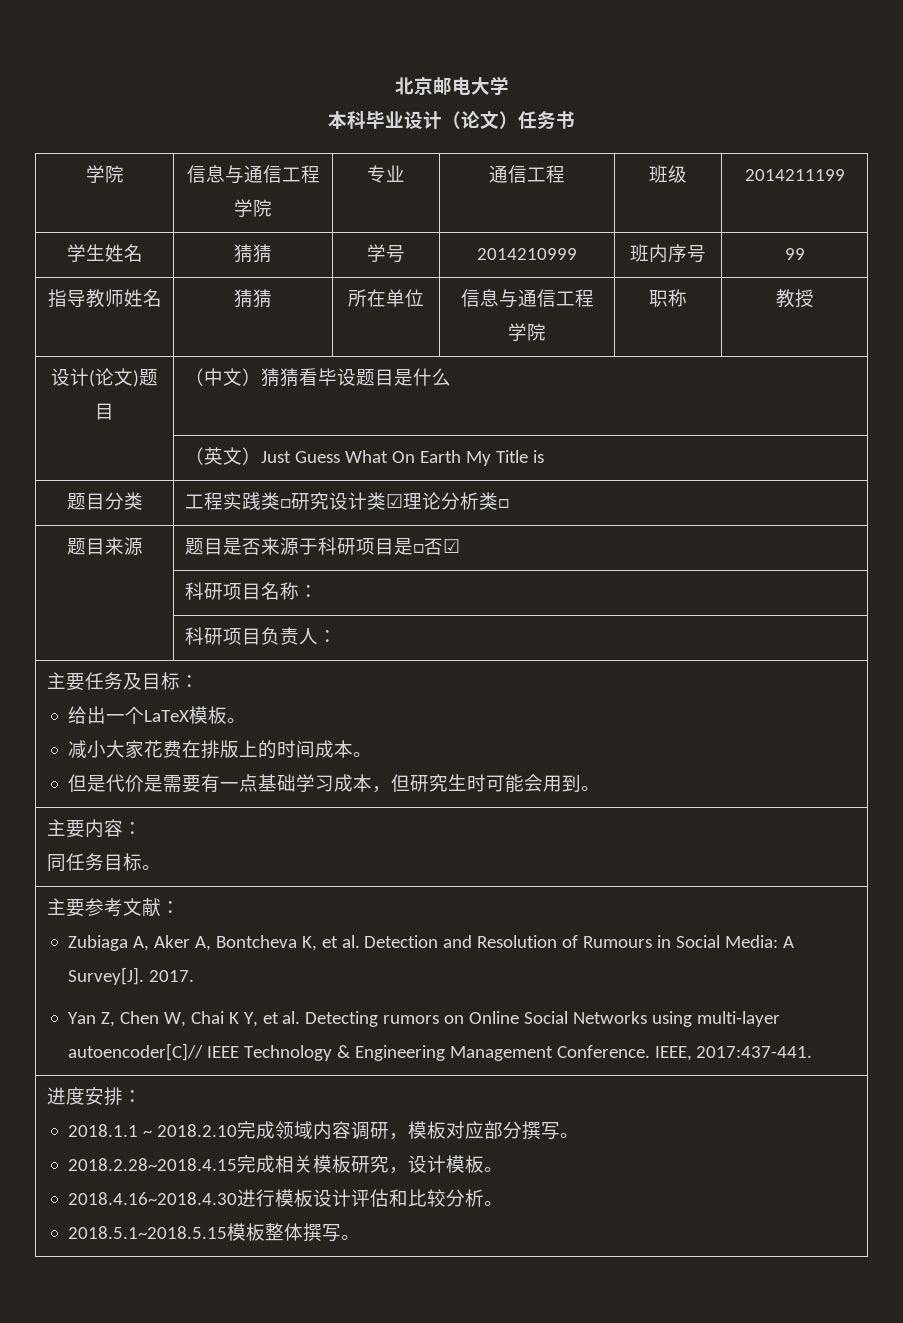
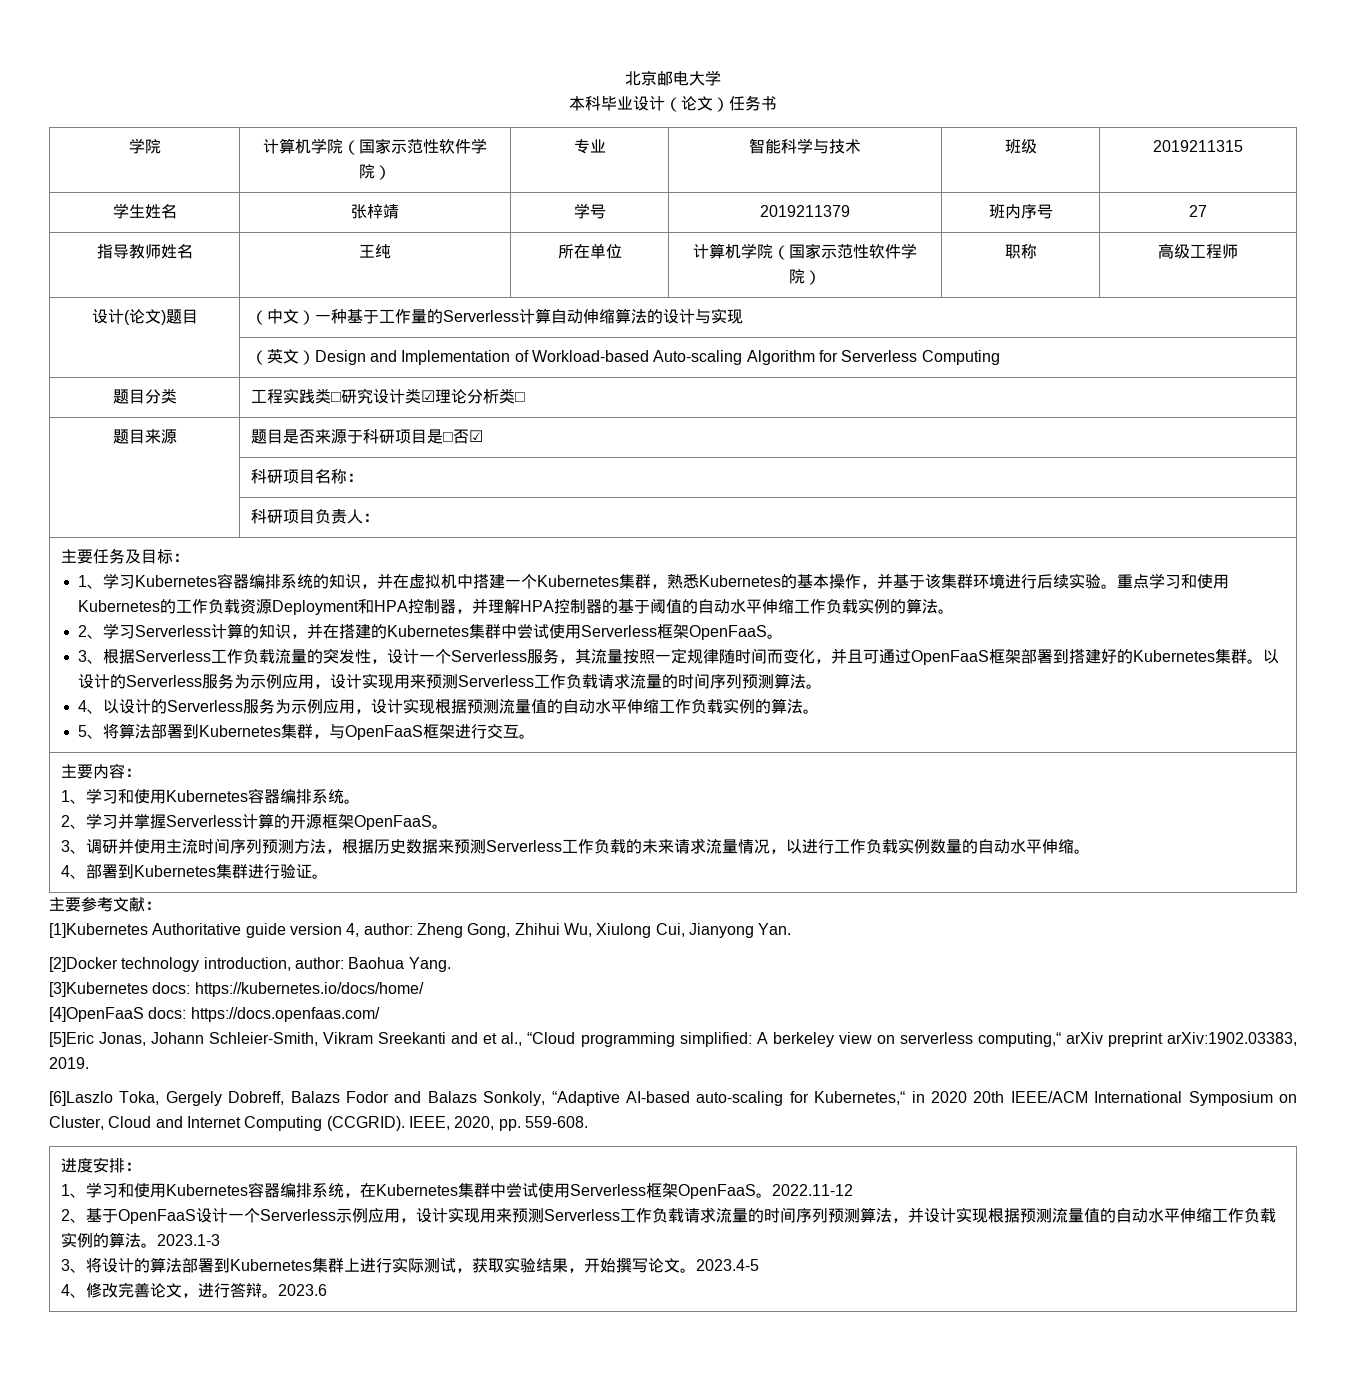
[186,165,320,184] [234,199,272,217] [367,165,405,183] [489,165,565,183] 信息与通信工程学院 | 专业 | 通信工程 -> [263,138,487,155] [359,164,391,180] [573,139,606,154] [749,138,861,154] 计算机学院（国家示范性软件学院） | 专业 | 智能科学与技术
[744,169,845,181] 2014211199 -> [1153,140,1243,152] 2019211315
[234,244,272,263] 猜猜 -> [351,204,399,219] 张梓靖
[477,248,577,260] 2014210999 -> [760,205,850,217] 2019211379
[784,248,805,260] 99 -> [1189,205,1207,217] 27
[234,289,272,308] 猜猜 -> [359,244,391,259] 王纯
[460,289,594,308] [508,323,546,341] 信息与通信工程学院 -> [693,243,917,260] [789,269,821,285] 计算机学院（国家示范性软件学院）
[775,289,814,308] 教授 -> [1158,243,1238,259] 高级工程师
[261,368,452,387] [185,447,545,466] 猜猜看毕设题目是什么 // | （英文）Just Guess What On Earth My Title is -> [314,308,743,324] [250,349,1000,365] 一种基于工作量的Serverless计算自动伸缩算法的设计与实现 // | （英文）Design and Implementation of Workload-based Auto-scaling Algorithm for Serverless Computing
[67,706,246,724] [67,740,372,759] [67,774,600,793] [47,819,143,838] [47,853,162,872] [47,898,181,917] [67,935,795,951] [67,967,194,985] [67,1011,781,1027] [67,1043,813,1061] [47,1087,143,1106] [67,1121,579,1140] [67,1155,503,1174] [67,1189,503,1207] [67,1223,360,1242] 给出一个LaTeX模板。 // 减小大家花费在排版上的时间成本。 // 但是代价是需要有一点基础学习成本，但研究生时可能会用到。 // 主要内容： // 同任务目标。 // 主要参考文献： // Zubiaga A, Aker A, Bontcheva K, et al. Detection and Resolution of Rumours in Social Media: A Survey[J]. 2017. // Yan Z, Chen W, Chai K Y, et al. Detecting rumors on Online Social Networks using multi-layer autoencoder[C]// IEEE Technology & Engineering Management Conference. IEEE, 2017:437-441. // 进度安排： // 2018.1.1 ~ 2018.2.10完成领域内容调研，模板对应部分撰写。 // 2018.2.28~2018.4.15完成相关模板研究，设计模板。 // 2018.4.16~2018.4.30进行模板设计评估和比较分析。 // 2018.5.1~2018.5.15模板整体撰写。 -> [78,573,1230,589] [78,598,955,615] [78,623,784,640] [78,648,1280,665] [78,673,823,689] [78,698,820,714] [78,723,536,740] [60,763,141,779] [60,788,360,804] [60,813,448,830] [60,838,1090,854] [60,864,328,879] [49,897,161,912] [49,923,792,938] [49,957,451,972] [49,982,424,997] [49,1007,380,1022] [49,1032,1297,1047] [49,1057,89,1069] [49,1091,1298,1106] [49,1116,588,1131] [60,1157,141,1173] [60,1182,853,1199] [60,1207,1276,1224] [60,1232,220,1248] [60,1257,759,1273] [60,1282,327,1298] 1、学习Kubernetes容器编排系统的知识，并在虚拟机中搭建一个Kubernetes集群，熟悉Kubernetes的基本操作，并基于该集群环境进行后续实验。重点学习和使用Kubernetes的工作负载资源Deployment和HPA控制器，并理解HPA控制器的基于阈值的自动水平伸缩工作负载实例的算法。 // 2、学习Serverless计算的知识，并在搭建的Kubernetes集群中尝试使用Serverless框架OpenFaaS。 // 3、根据Serverless工作负载流量的突发性，设计一个Serverless服务，其流量按照一定规律随时间而变化，并且可通过OpenFaaS框架部署到搭建好的Kubernetes集群。以设计的Serverless服务为示例应用，设计实现用来预测Serverless工作负载请求流量的时间序列预测算法。 // 4、以设计的Serverless服务为示例应用，设计实现根据预测流量值的自动水平伸缩工作负载实例的算法。 // 5、将算法部署到Kubernetes集群，与OpenFaaS框架进行交互。 // 主要内容： // 1、学习和使用Kubernetes容器编排系统。 // 2、学习并掌握Serverless计算的开源框架OpenFaaS。 // 3、调研并使用主流时间序列预测方法，根据历史数据来预测Serverless工作负载的未来请求流量情况，以进行工作负载实例数量的自动水平伸缩。 // 4、部署到Kubernetes集群进行验证。 // 主要参考文献： // [1]Kubernetes Authoritative guide version 4, author: Zheng Gong, Zhihui Wu, Xiulong Cui, Jianyong Yan. // [2]Docker technology introduction, author: Baohua Yang. // [3]Kubernetes docs: https://kubernetes.io/docs/home/ // [4]OpenFaaS docs: https://docs.openfaas.com/ // [5]Eric Jonas, Johann Schleier-Smith, Vikram Sreekanti and et al., “Cloud programming simplified: A berkeley view on serverless computing,“ arXiv preprint arXiv:1902.03383, 2019. // [6]Laszlo Toka, Gergely Dobreff, Balazs Fodor and Balazs Sonkoly, “Adaptive AI-based auto-scaling for Kubernetes,“ in 2020 20th IEEE/ACM International Symposium on Cluster, Cloud and Internet Computing (CCGRID). IEEE, 2020, pp. 559-608. // 进度安排： // 1、学习和使用Kubernetes容器编排系统，在Kubernetes集群中尝试使用Serverless框架OpenFaaS。2022.11-12 // 2、基于OpenFaaS设计一个Serverless示例应用，设计实现用来预测Serverless工作负载请求流量的时间序列预测算法，并设计实现根据预测流量值的自动水平伸缩工作负载实例的算法。2023.1-3 // 3、将设计的算法部署到Kubernetes集群上进行实际测试，获取实验结果，开始撰写论文。2023.4-5 // 4、修改完善论文，进行答辩。2023.6

